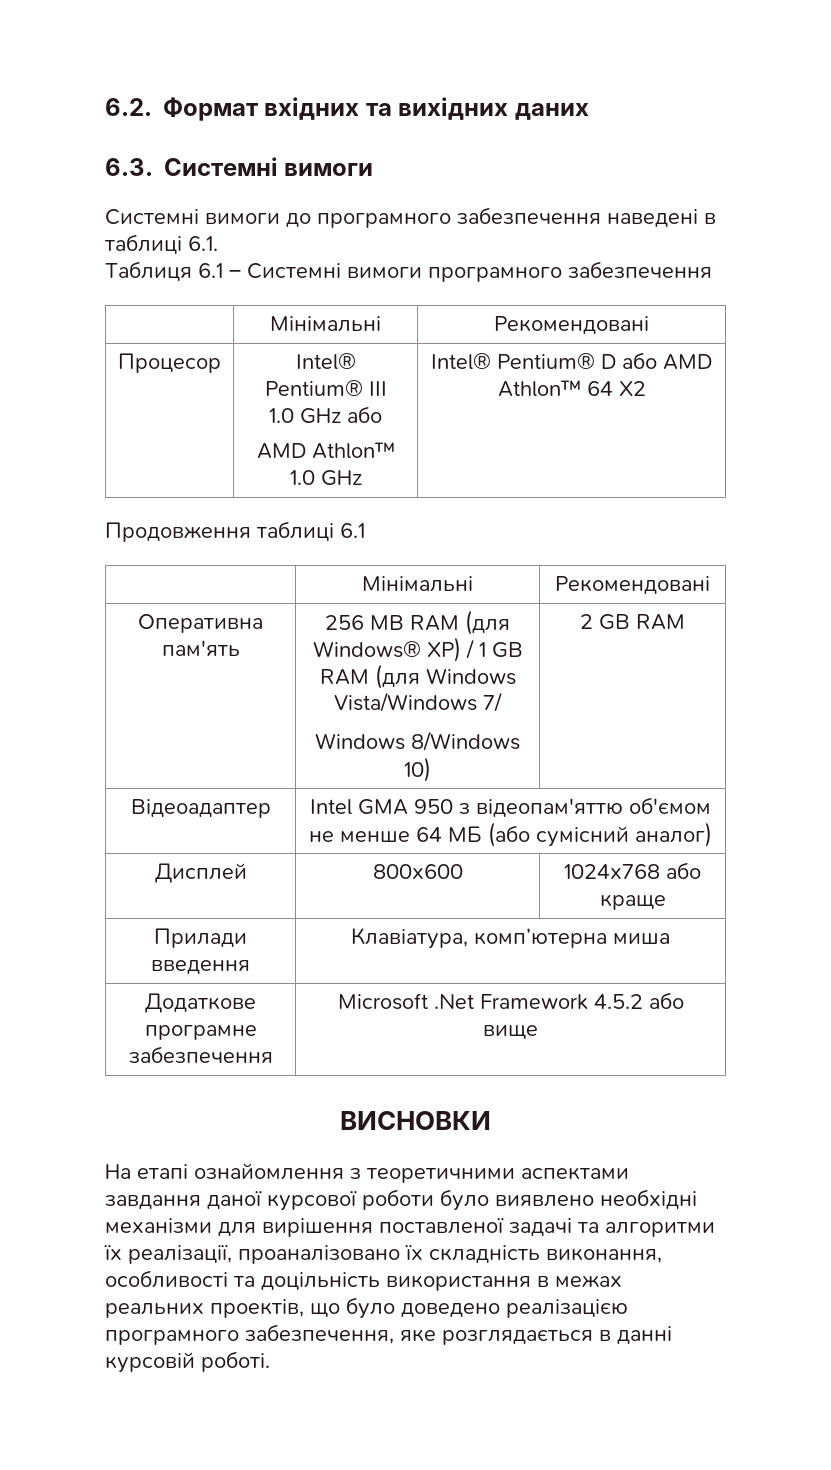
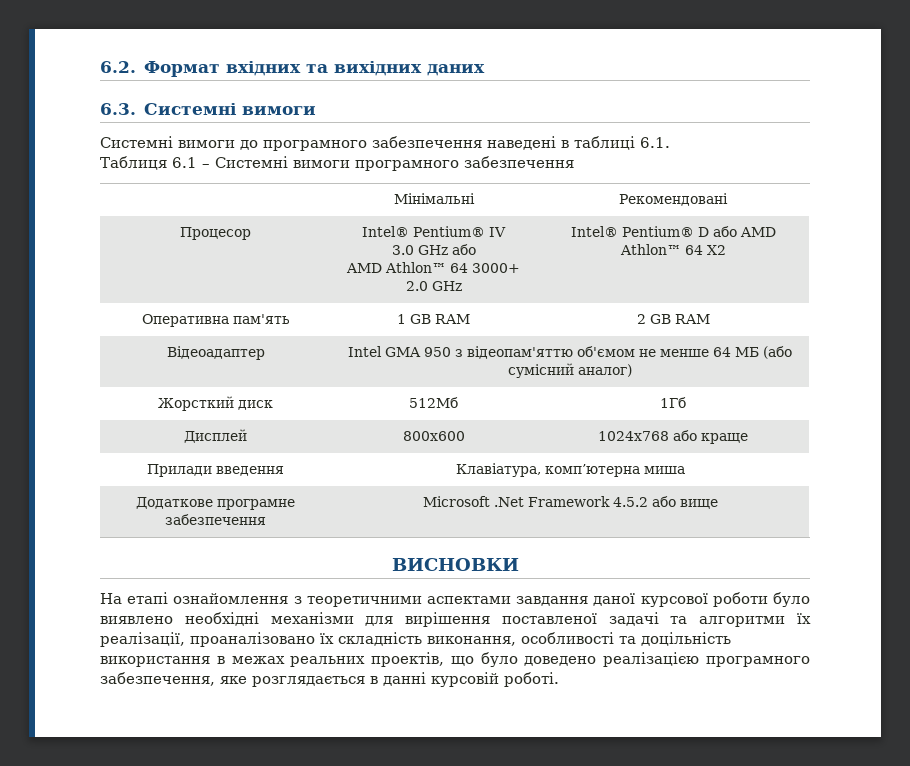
[368,381,387,396] [269,408,294,423] ІІІ // 1.0 -> [489,227,506,237] [391,245,414,255] IV // 3.0
[289,470,315,485] 1.0 -> [450,263,520,273] [405,281,428,291] 64 3000+ 2.0
[105,521,365,542] [362,576,473,592] [555,576,710,595] [138,614,263,633] [161,640,240,657] [325,610,510,635] [312,637,523,662] [319,664,516,689] [334,692,502,712] [315,731,520,751] [404,757,431,782] // Продовження таблиці 6.1 // | Мінімальні | Рекомендовані // Оперативна пам'ять | 256 MB RAM (для Windows® XP) / 1 GB RAM (для Windows Vista/Windows 7/ // Windows 8/Windows 10) -> [141,314,290,327] [397,314,470,324] // Оперативна пам'ять | 1 GB RAM
(712, 834) none -> [158,396,273,411] [409,397,458,408] [660,397,686,408] // Жорсткий диск | 512Мб | 1Гб

